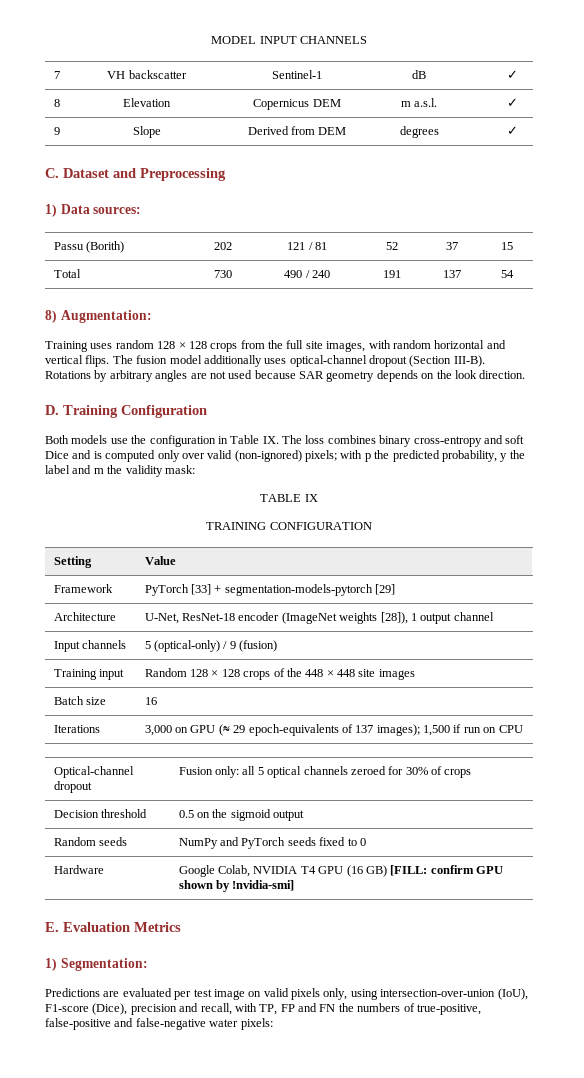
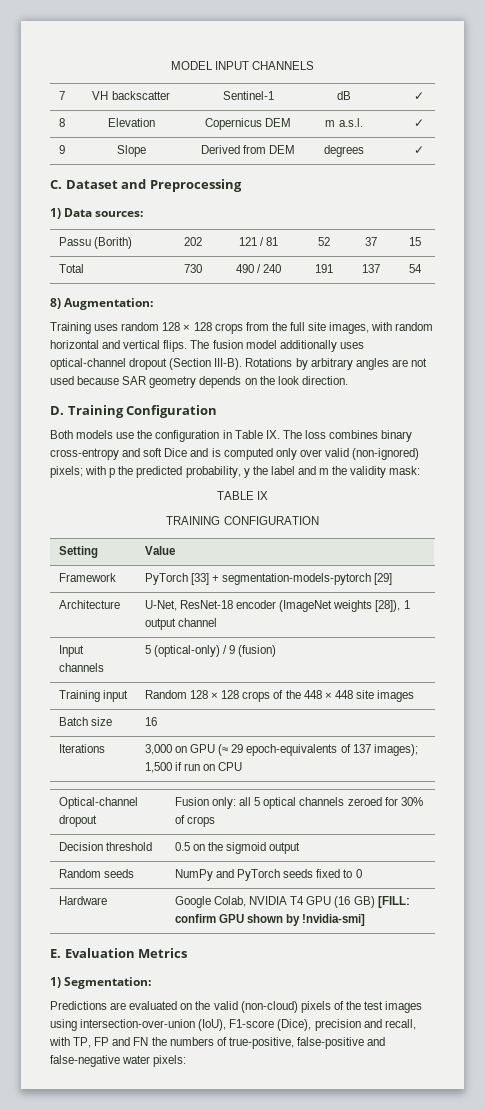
[174,988,348,1000] per test image on valid pixels only, -> [180,1001,423,1013] on the valid (non-cloud) pixels of the test images

